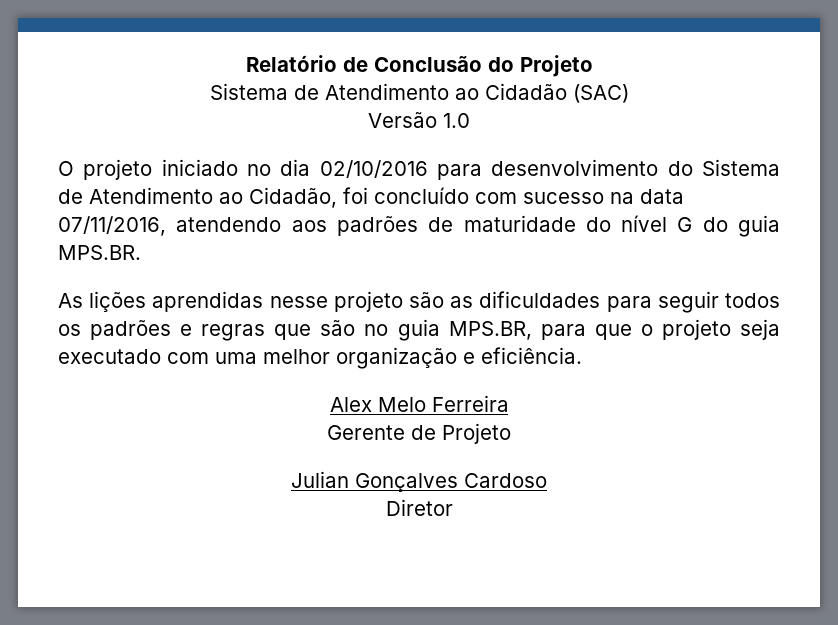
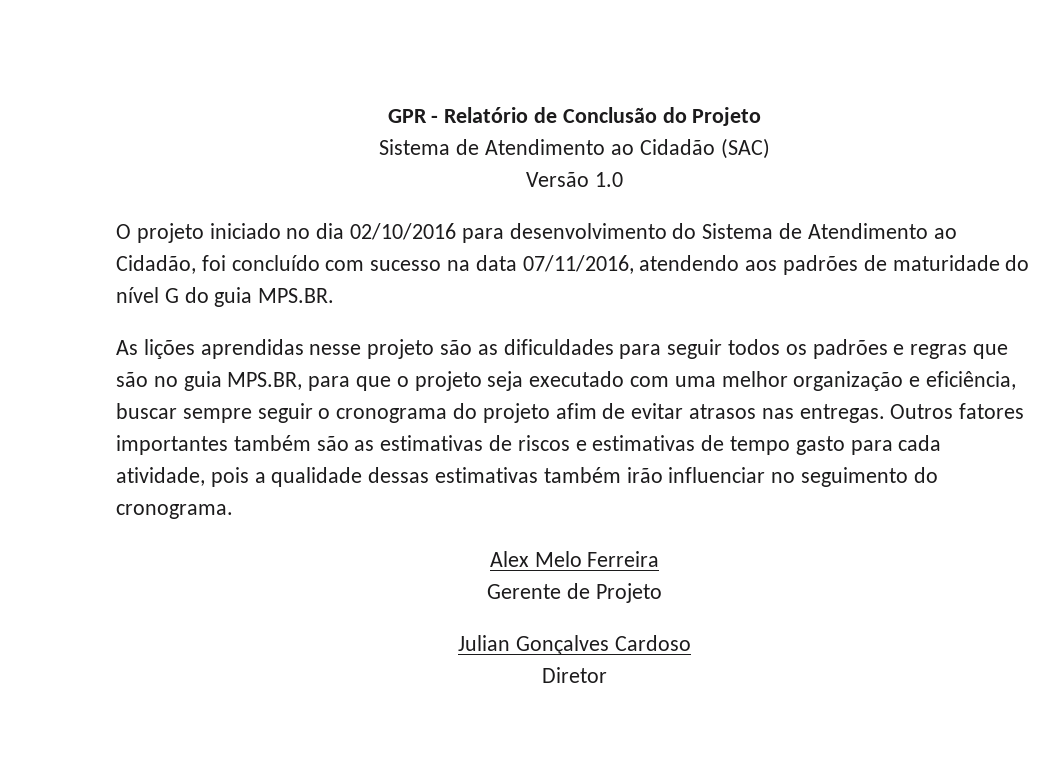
(245, 63) none -> [387,109,439,123] GPR -
[481,347,582,364] eficiência. -> [926,371,1017,390] [116,403,1025,423] [116,435,942,455] [116,467,938,487] [116,504,233,519] eficiência, buscar sempre seguir o cronograma do projeto afim de evitar atrasos nas entregas. Outros fatores importantes também são as estimativas de riscos e estimativas de tempo gasto para cada atividade, pois a qualidade dessas estimativas também irão influenciar no seguimento do cronograma.

